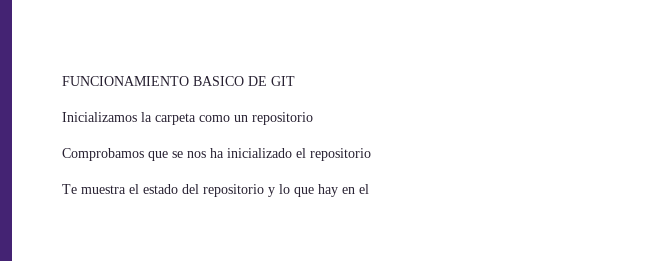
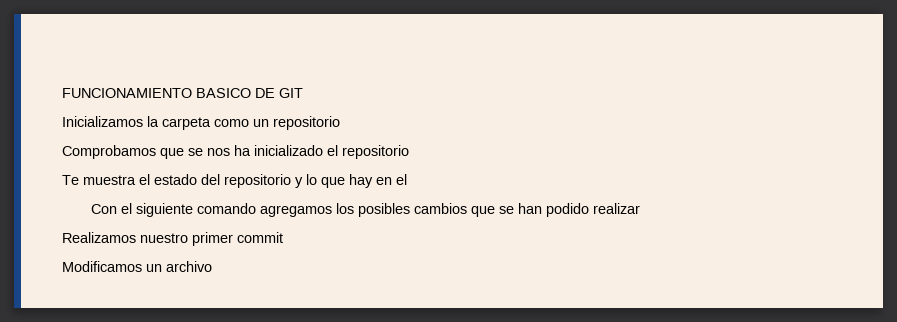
(369, 189) none -> [90,203,640,217] [62,232,283,246] [62,261,212,272] // Con el siguiente comando agregamos los posibles cambios que se han podido realizar // Realizamos nuestro primer commit // Modificamos un archivo

